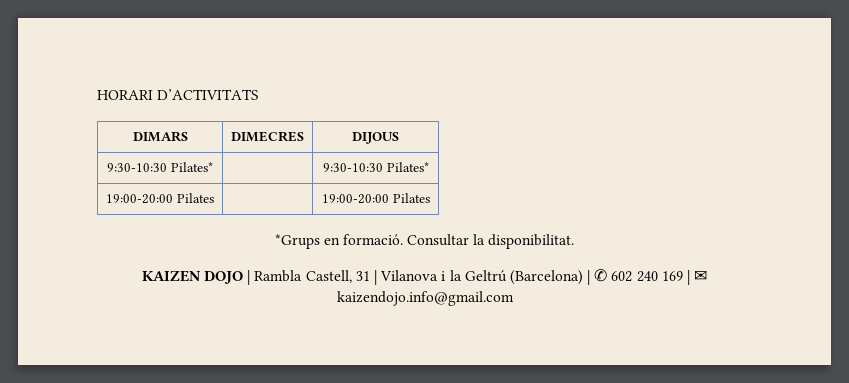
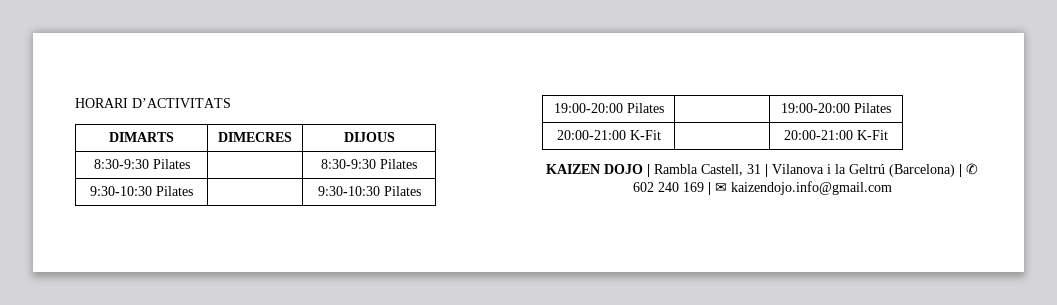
[132,131,188,142] DIMARS -> [109,132,174,142] DIMARTS
[107,162,213,172] [322,162,429,172] // 9:30-10:30 Pilates* | | 9:30-10:30 Pilates* -> [93,159,190,169] [321,159,417,169] [90,186,193,196] [317,186,421,196] // 8:30-9:30 Pilates | | 8:30-9:30 Pilates // 9:30-10:30 Pilates | | 9:30-10:30 Pilates
[274,234,575,249] // *Grups en formació. Consultar la disponibilitat. -> [556,130,661,140] [784,130,888,140] // 20:00-21:00 K-Fit | | 20:00-21:00 K-Fit

